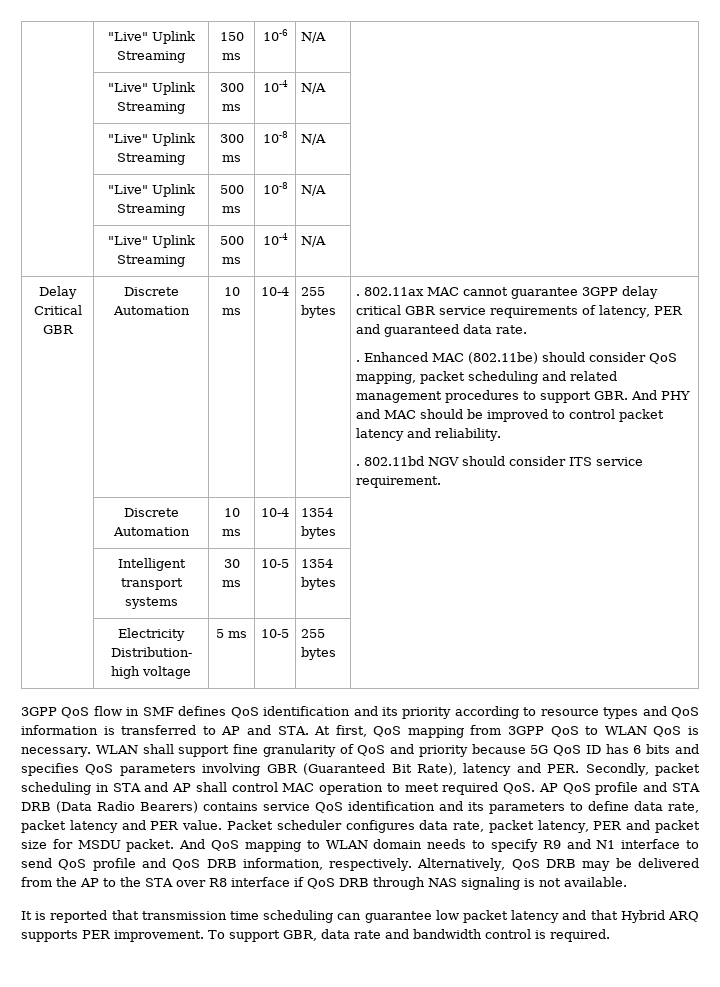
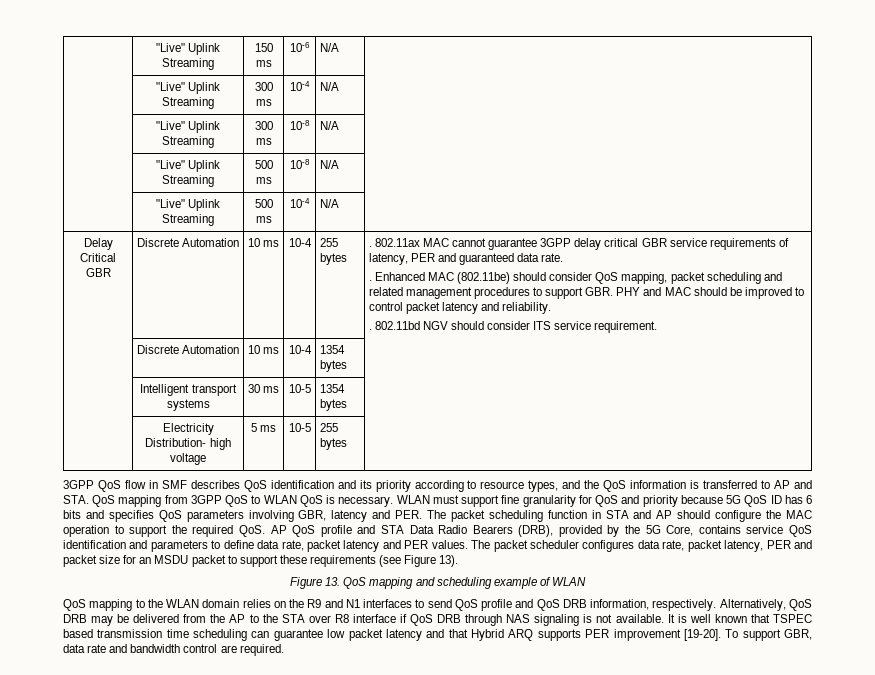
[630,390,657,400] And -> (614, 291) none
[178,706,227,716] defines -> [190,480,240,489] describes
[603,706,667,719] types and -> [528,480,600,492] types, and the
[314,725,367,737] At first, -> (89, 499) none
[142,744,174,754] shall -> [432,495,459,504] must
[339,744,354,754] of -> [578,495,592,504] for
[266,763,457,775] GBR (Guaranteed Bit Rate), -> [298,510,327,521] GBR,
[585,763,700,776] [21,782,91,795] Secondly, packet scheduling -> [427,510,587,522] The packet scheduling function
[195,782,278,792] shall control -> [677,510,782,522] should configure the
[404,783,439,792] meet -> [129,525,187,537] support the
[21,801,198,813] DRB (Data Radio Bearers) -> [409,525,694,537] Data Radio Bearers (DRB), provided by the 5G Core,
[468,802,484,811] its -> (148, 544) none
[182,820,273,830] value. Packet -> [431,540,528,552] values. The packet
[77,839,206,852] MSDU packet. And -> [139,555,459,567] [290,577,586,589] an MSDU packet to support these requirements (see Figure 13). // Figure 13. QoS mapping and scheduling example of WLAN //
(320, 844) none -> [147,599,163,608] the
[427,839,538,852] needs to specify -> [242,599,305,608] relies on the
[621,839,681,849] interface -> [363,599,413,608] interfaces
(627, 882) // -> (664, 618) none
[50,910,139,923] reported that -> [689,614,812,623] [63,629,93,638] well known that TSPEC based
[114,930,204,942] improvement. -> [613,629,721,641] improvement [19-20].
[534,930,546,939] is -> [220,645,237,653] are

